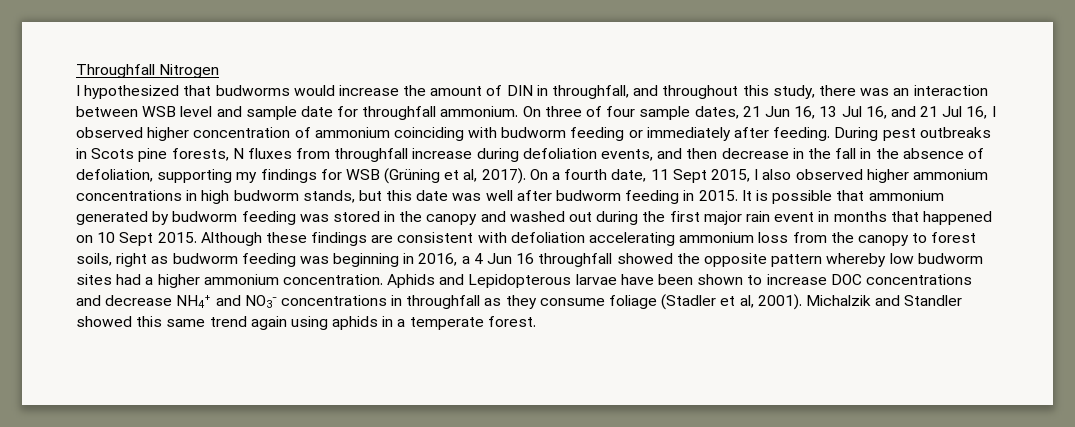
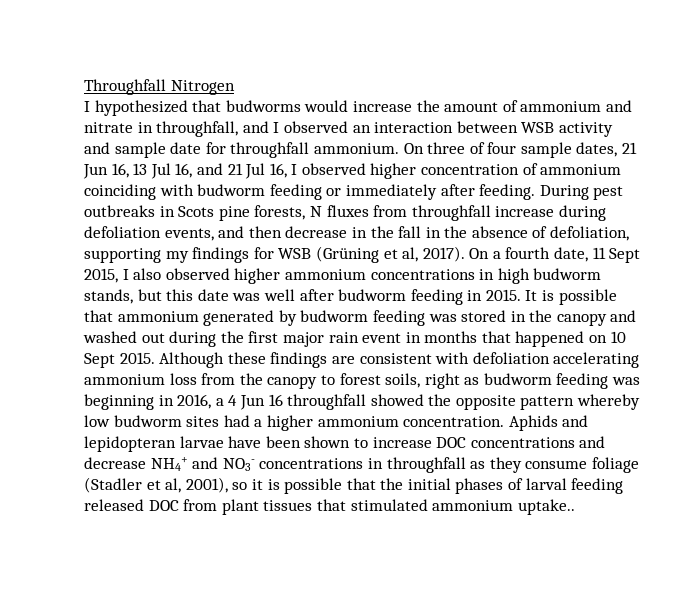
[506,85,890,99] DIN in throughfall, and throughout this study, there was -> [520,100,632,112] [84,121,348,137] ammonium and nitrate in throughfall, and I observed
[180,106,213,117] level -> [558,122,613,137] activity
[468,274,572,288] Lepidopterous -> [84,436,176,452] lepidopteran
[757,294,963,310] [76,316,536,330] 2001). Michalzik and Standler showed this same trend again using aphids in a temperate forest. -> [185,477,624,494] [84,499,575,515] 2001), so it is possible that the initial phases of larval feeding released DOC from plant tissues that stimulated ammonium uptake..

